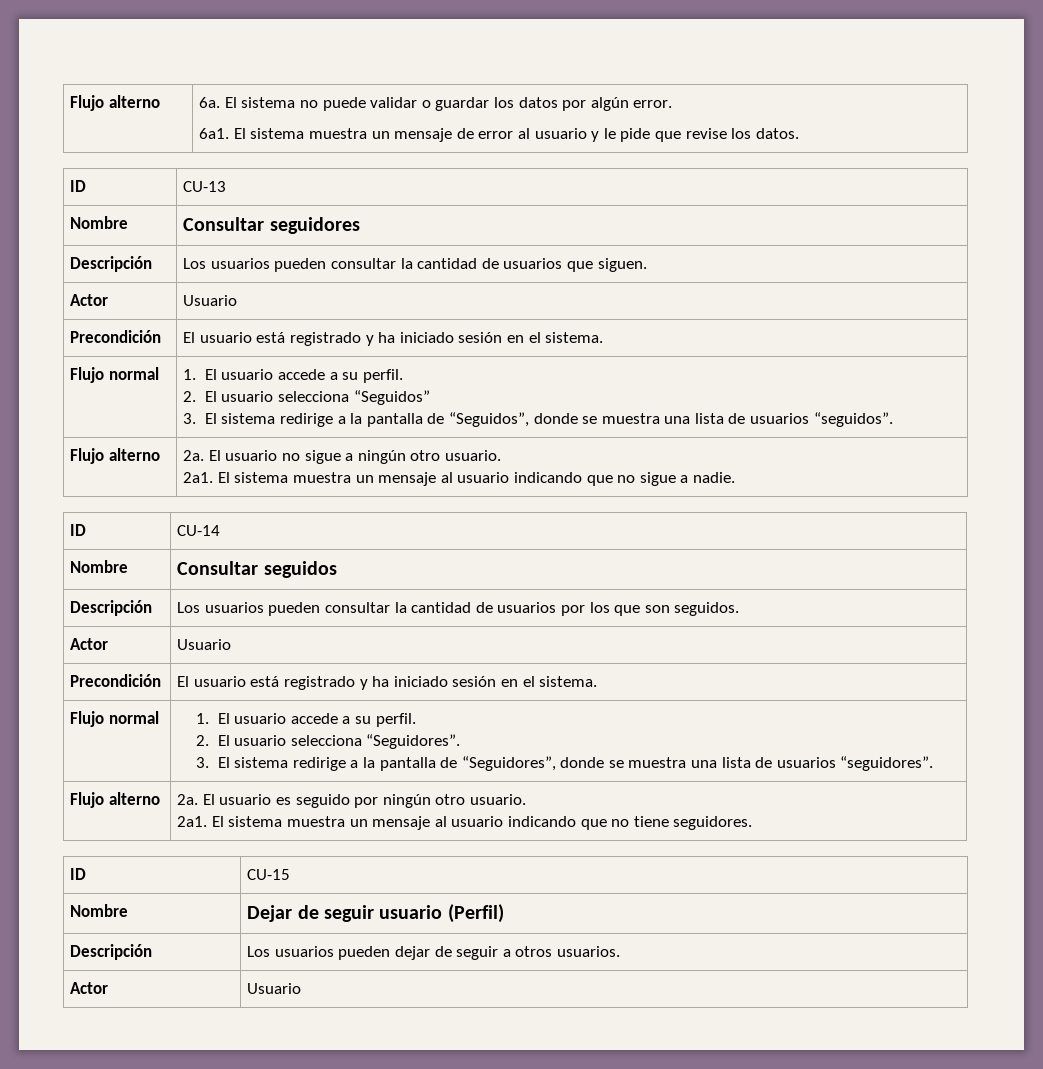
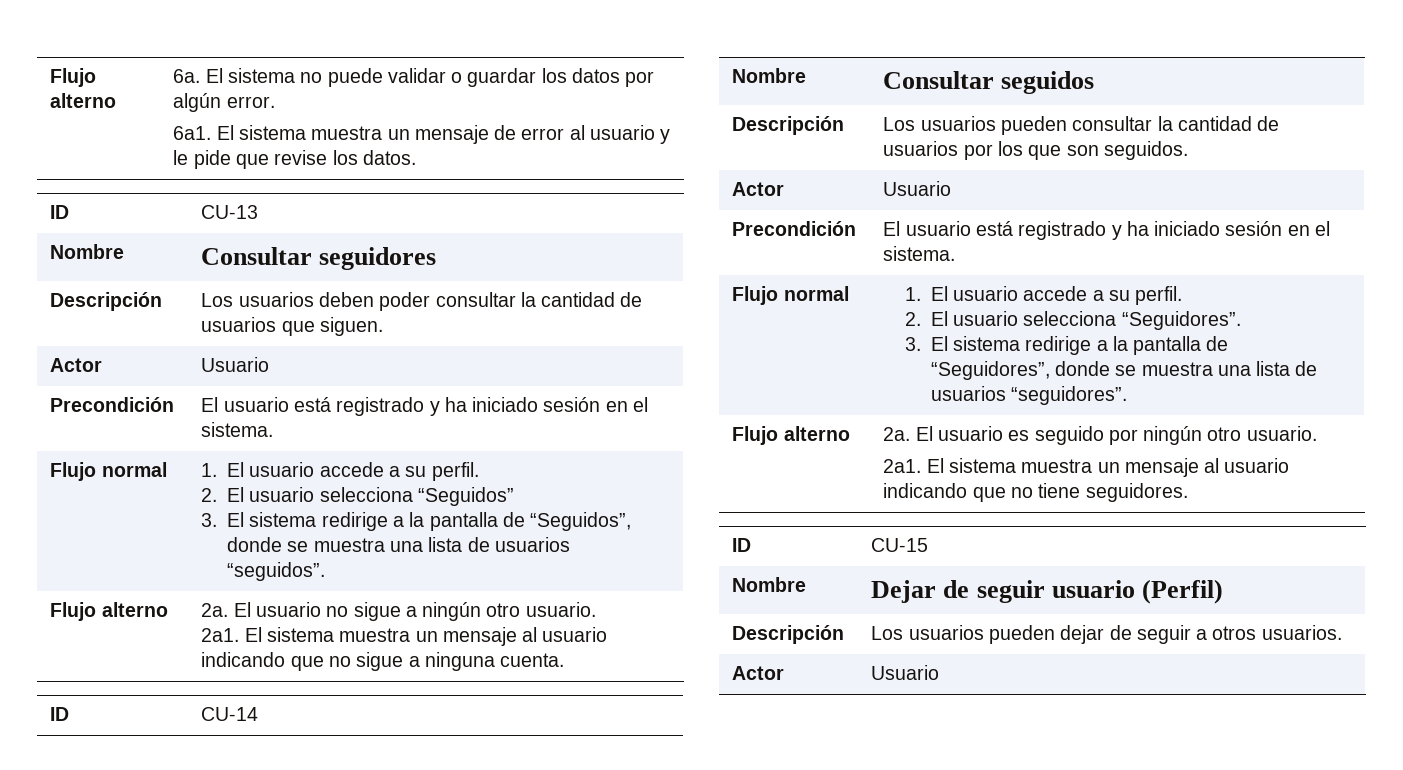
[274,258,327,272] pueden -> [318,292,431,311] deben poder
[692,472,735,483] nadie. -> [424,652,565,671] ninguna cuenta.

